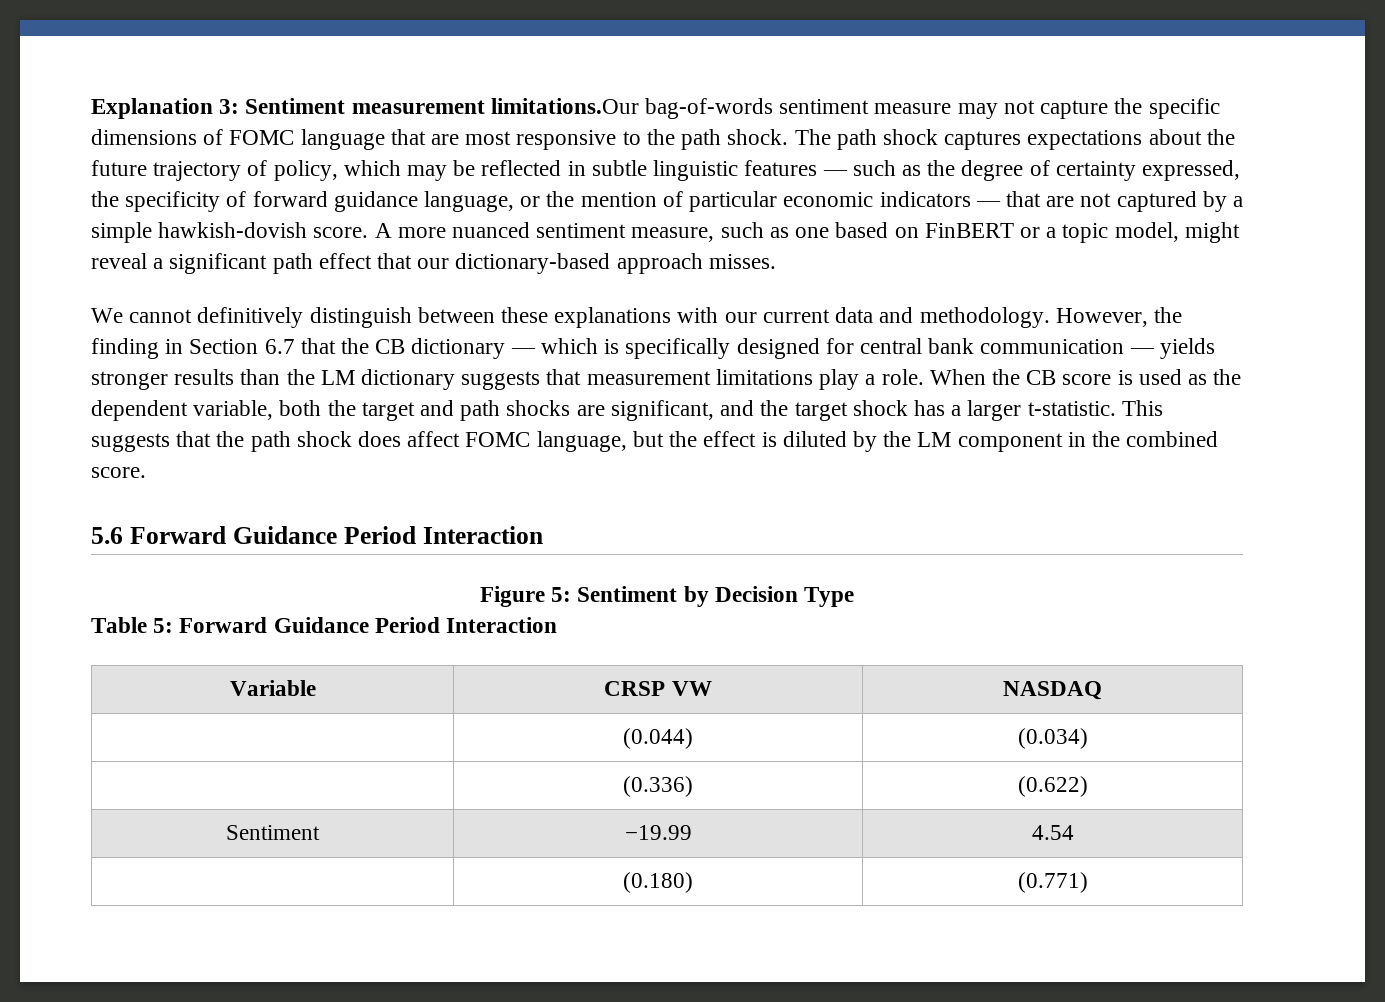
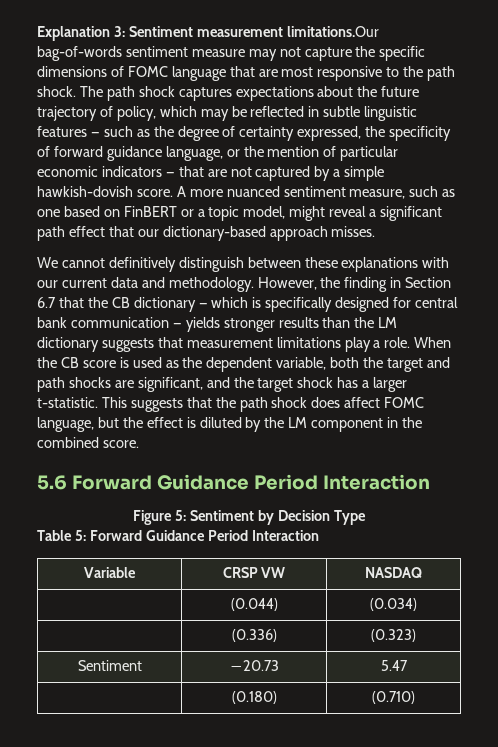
[1017,776,1088,797] (0.622) -> [371,629,416,642] (0.323)
[624,825,692,840] [1031,825,1074,840] −19.99 | 4.54 -> [229,660,279,671] [380,660,408,671] −20.73 | 5.47
[1017,872,1088,893] (0.771) -> [372,691,415,704] (0.710)

